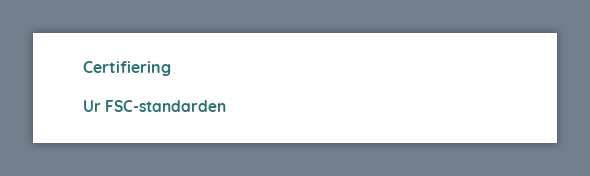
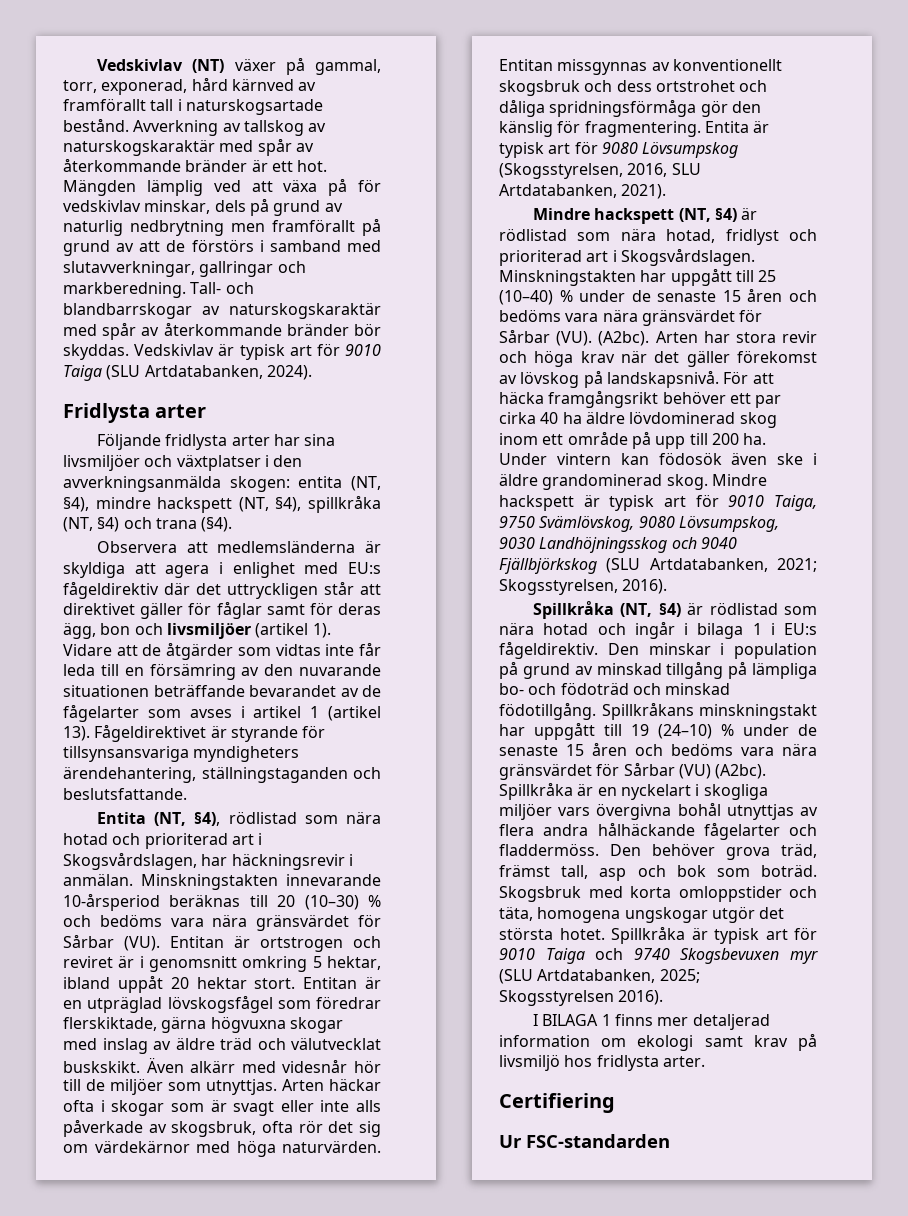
(83, 68) none -> [97,57,381,75] [63,77,317,95] [63,98,323,115] [63,118,327,136] [63,138,314,156] [63,158,328,172] [63,178,381,196] [63,198,343,216] [63,218,381,236] [63,239,381,256] [63,261,306,277] [63,282,254,298] [63,302,381,319] [63,322,382,340] [63,343,381,360] [63,365,312,381] [63,403,207,423] [97,433,336,450] [63,454,303,471] [63,475,382,492] [63,495,381,513] [63,517,233,532] [97,540,381,553] [63,562,381,578] [63,581,381,599] [63,601,381,619] [63,622,331,639] [63,642,381,660] [63,663,382,680] [63,684,381,697] [63,704,381,722] [63,724,326,742] [63,746,300,762] [63,766,381,783] [63,788,187,800] [97,811,381,826] [63,833,263,849] [63,852,353,870] [63,873,381,890] [63,893,381,911] [63,914,382,931] [63,934,381,952] [63,955,382,972] [63,975,381,993] [63,995,381,1013] [63,1016,343,1033] [63,1037,381,1054] [63,1057,381,1073] [63,1078,381,1095] [63,1099,381,1116] [63,1119,381,1137] [63,1140,381,1157] [499,59,782,75] [499,80,768,96] [499,99,761,117] [499,120,770,137] [499,141,739,158] [499,163,701,179] [499,184,667,199] [533,207,758,224] [499,228,817,245] [499,248,755,266] [499,268,777,286] [499,288,817,305] [499,309,763,326] [499,329,817,346] [499,350,817,367] [499,370,774,388] [499,390,782,408] [499,411,777,428] [499,431,767,449] [499,452,817,465] [499,473,767,490] [499,494,817,511] [499,515,779,532] [499,536,737,553] [499,557,817,574] [499,579,668,595] [533,601,817,619] [499,621,817,639] [499,641,817,659] [499,661,817,679] [499,682,731,695] [499,702,817,720] [499,722,817,740] [499,742,817,756] [499,762,767,780] [499,782,768,800] [499,802,818,820] [499,822,817,840] [499,843,817,860] [499,864,817,881] [499,886,817,902] [499,906,785,923] [499,926,817,944] [499,948,818,964] [499,969,700,984] [499,990,664,1006] [533,1014,770,1030] [499,1033,817,1051] [499,1054,705,1071] Vedskivlav (NT) växer på gammal, torr, exponerad, hård kärnved av framförallt tall i naturskogsartade bestånd. Avverkning av tallskog av naturskogskaraktär med spår av återkommande bränder är ett hot. Mängden lämplig ved att växa på för vedskivlav minskar, dels på grund av naturlig nedbrytning men framförallt på grund av att de förstörs i samband med slutavverkningar, gallringar och markberedning. Tall- och blandbarrskogar av naturskogskaraktär med spår av återkommande bränder bör skyddas. Vedskivlav är typisk art för 9010 Taiga (SLU Artdatabanken, 2024). // Fridlysta arter // Följande fridlysta arter har sina livsmiljöer och växtplatser i den avverkningsanmälda skogen: entita (NT, §4), mindre hackspett (NT, §4), spillkråka (NT, §4) och trana (§4). // Observera att medlemsländerna är skyldiga att agera i enlighet med EU:s fågeldirektiv där det uttryckligen står att direktivet gäller för fåglar samt för deras ägg, bon och livsmiljöer (artikel 1). Vidare att de åtgärder som vidtas inte får leda till en försämring av den nuvarande situationen beträffande bevarandet av de fågelarter som avses i artikel 1 (artikel 13). Fågeldirektivet är styrande för tillsynsansvariga myndigheters ärendehantering, ställningstaganden och beslutsfattande. // Entita (NT, §4), rödlistad som nära hotad och prioriterad art i Skogsvårdslagen, har häckningsrevir i anmälan. Minskningstakten innevarande 10-årsperiod beräknas till 20 (10–30) % och bedöms vara nära gränsvärdet för Sårbar (VU). Entitan är ortstrogen och reviret är i genomsnitt omkring 5 hektar, ibland uppåt 20 hektar stort. Entitan är en utpräglad lövskogsfågel som föredrar flerskiktade, gärna högvuxna skogar med inslag av äldre träd och välutvecklat buskskikt. Även alkärr med videsnår hör till de miljöer som utnyttjas. Arten häckar ofta i skogar som är svagt eller inte alls påverkade av skogsbruk, ofta rör det sig om värdekärnor med höga naturvärden. Entitan missgynnas av konventionellt skogsbruk och dess ortstrohet och dåliga spridningsförmåga gör den känslig för fragmentering. Entita är typisk art för 9080 Lövsumpskog (Skogsstyrelsen, 2016, SLU Artdatabanken, 2021). // Mindre hackspett (NT, §4) är rödlistad som nära hotad, fridlyst och prioriterad art i Skogsvårdslagen. Minskningstakten har uppgått till 25 (10–40) % under de senaste 15 åren och bedöms vara nära gränsvärdet för Sårbar (VU). (A2bc). Arten har stora revir och höga krav när det gäller förekomst av lövskog på landskapsnivå. För att häcka framgångsrikt behöver ett par cirka 40 ha äldre lövdominerad skog inom ett område på upp till 200 ha. Under vintern kan födosök även ske i äldre grandominerad skog. Mindre hackspett är typisk art för 9010 Taiga, 9750 Svämlövskog, 9080 Lövsumpskog, 9030 Landhöjningsskog och 9040 Fjällbjörkskog (SLU Artdatabanken, 2021; Skogsstyrelsen, 2016). // Spillkråka (NT, §4) är rödlistad som nära hotad och ingår i bilaga 1 i EU:s fågeldirektiv. Den minskar i population på grund av minskad tillgång på lämpliga bo- och födoträd och minskad födotillgång. Spillkråkans minskningstakt har uppgått till 19 (24–10) % under de senaste 15 åren och bedöms vara nära gränsvärdet för Sårbar (VU) (A2bc). Spillkråka är en nyckelart i skogliga miljöer vars övergivna bohål utnyttjas av flera andra hålhäckande fågelarter och fladdermöss. Den behöver grova träd, främst tall, asp och bok som boträd. Skogsbruk med korta omloppstider och täta, homogena ungskogar utgör det största hotet. Spillkråka är typisk art för 9010 Taiga och 9740 Skogsbevuxen myr (SLU Artdatabanken, 2025; Skogsstyrelsen 2016). // I BILAGA 1 finns mer detaljerad information om ekologi samt krav på livsmiljö hos fridlysta arter. //

